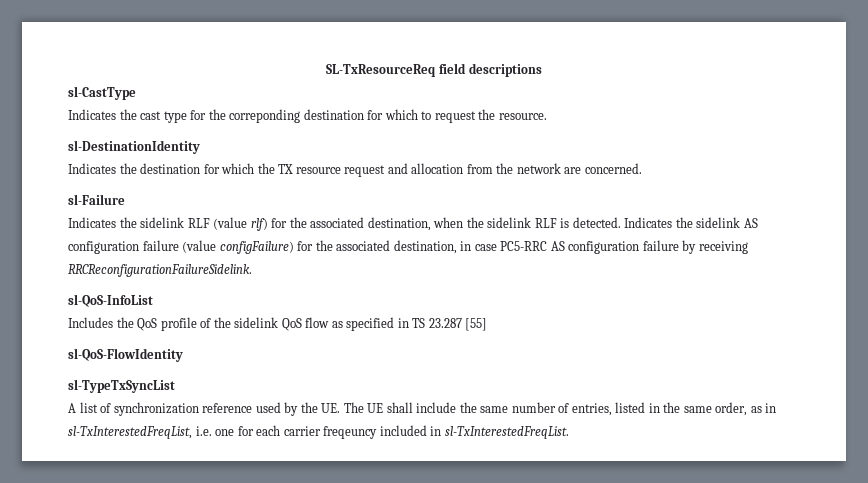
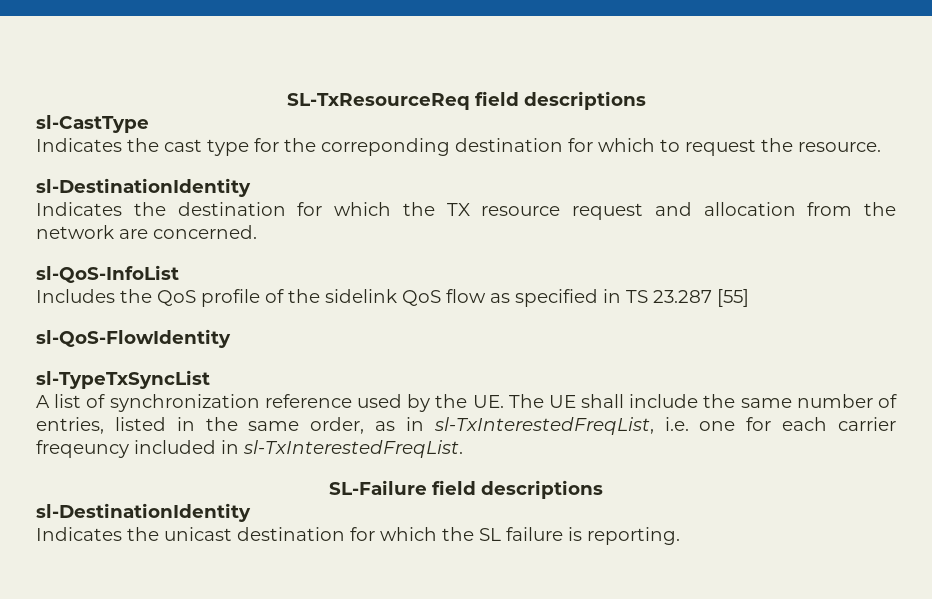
[68,194,125,205] [68,217,758,231] [68,240,748,254] [68,264,252,277] // sl-Failure // Indicates the sidelink RLF (value rlf) for the associated destination, when the sidelink RLF is detected. Indicates the sidelink AS configuration failure (value configFailure) for the associated destination, in case PC5-RRC AS configuration failure by receiving RRCReconfigurationFailureSidelink. -> (257, 232) none
(569, 432) none -> [329,480,603,499] [36,503,251,522] [36,527,680,545] // SL-Failure field descriptions // sl-DestinationIdentity // Indicates the unicast destination for which the SL failure is reporting.

